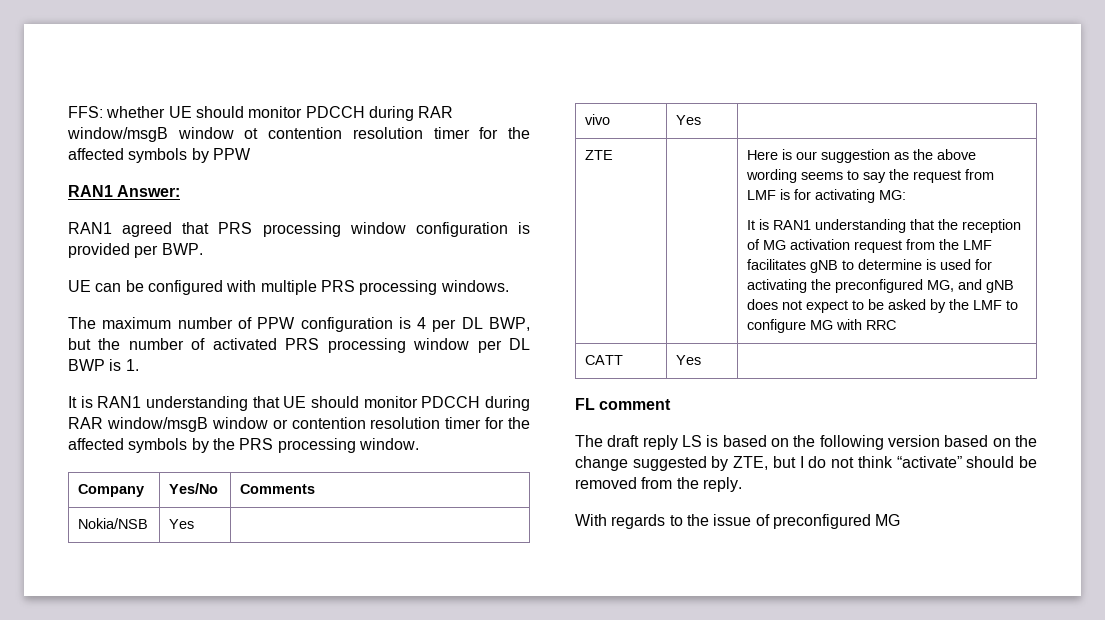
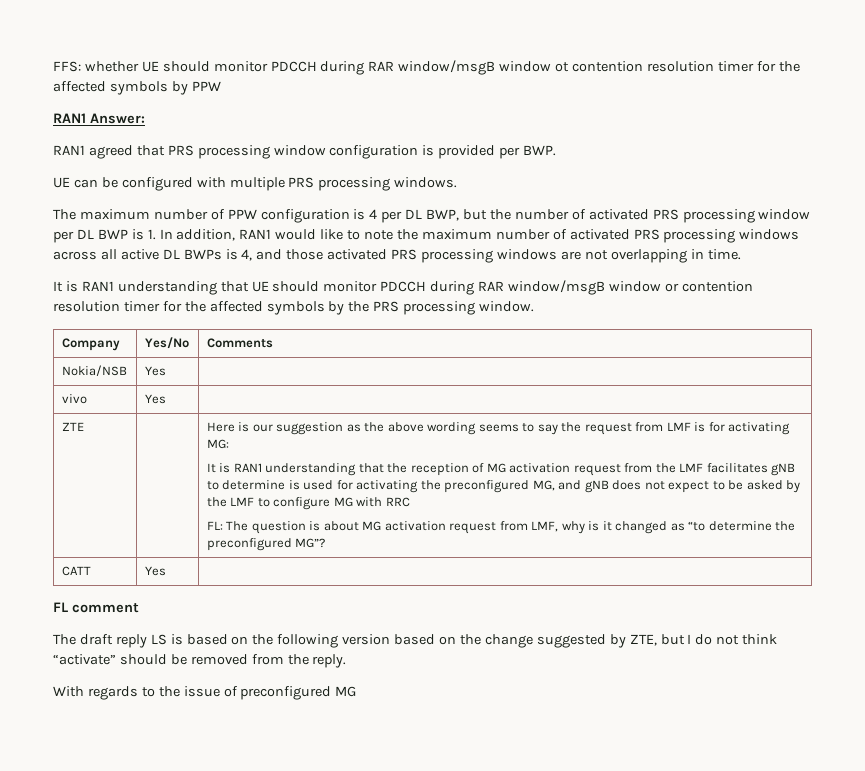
(139, 365) none -> [159,229,800,243] [53,249,741,263] In addition, RAN1 would like to note the maximum number of activated PRS processing windows across all active DL BWPs is 4, and those activated PRS processing windows are not overlapping in time.
(897, 325) none -> [206,521,796,534] [206,538,326,551] // FL: The question is about MG activation request from LMF, why is it changed as “to determine the preconfigured MG”?

